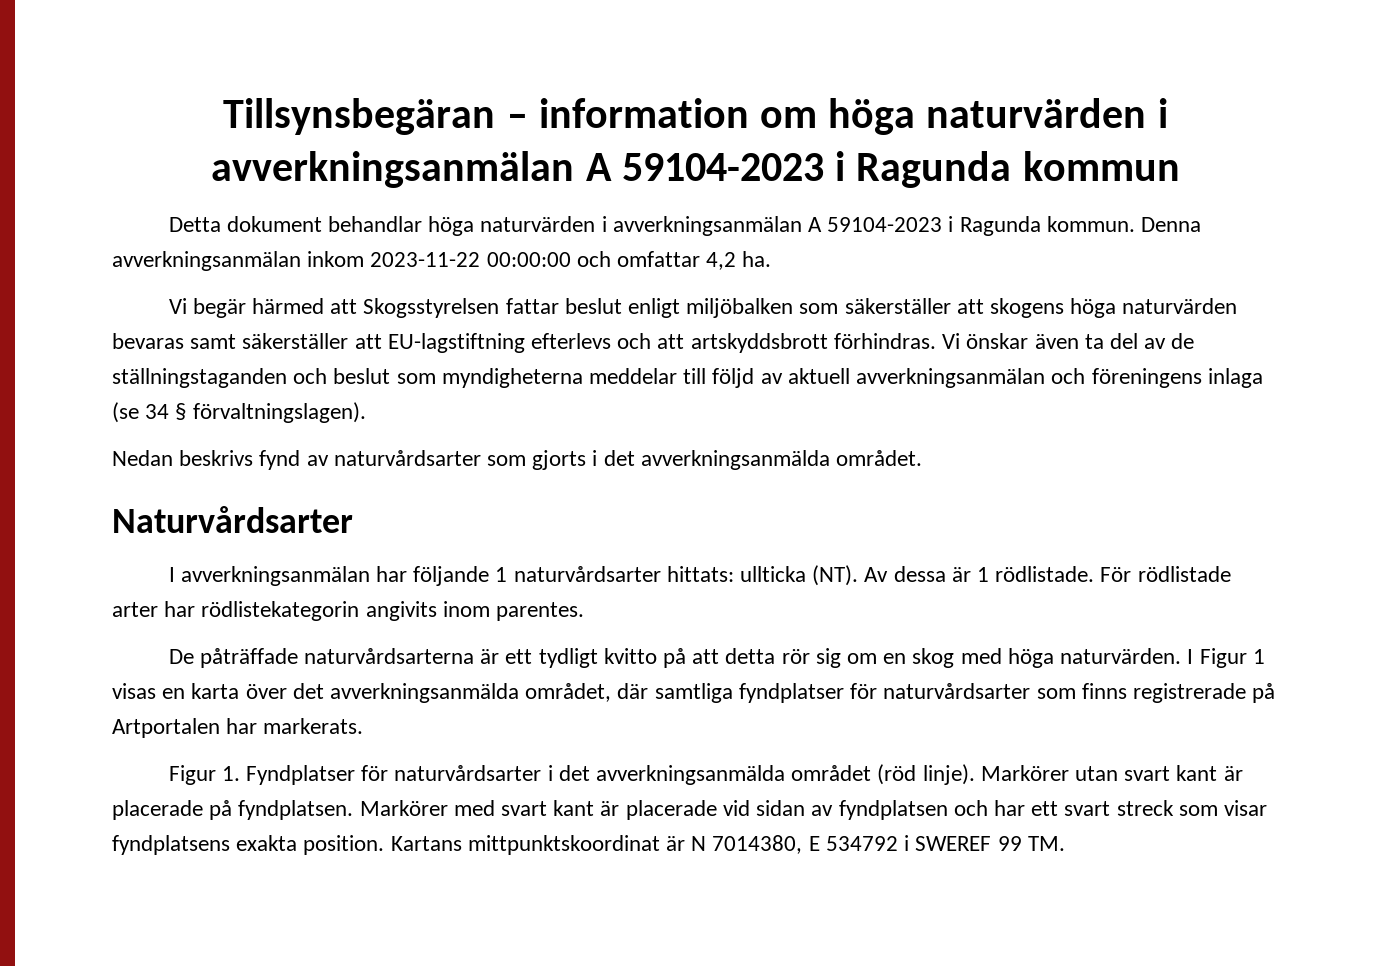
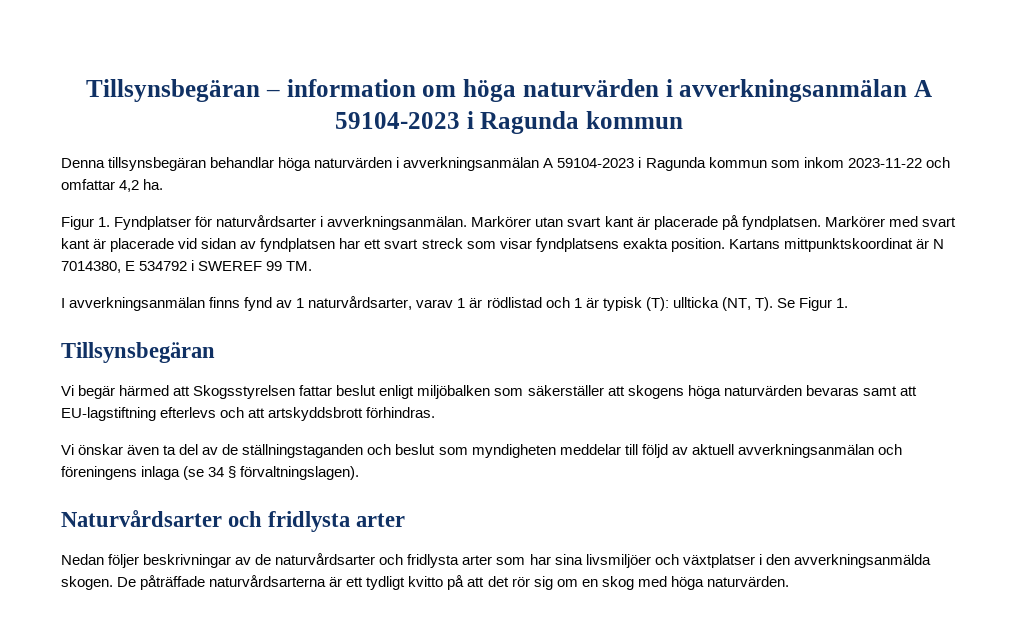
[168,216,322,232] Detta dokument -> [61,157,207,171] Denna tillsynsbegäran
[1046,216,1202,232] [112,251,301,271] kommun. Denna avverkningsanmälan -> [708,157,800,168] kommun som
[486,252,571,267] 00:00:00 -> (922, 163) none
[168,298,1238,318] [112,333,1195,353] [112,368,1263,388] [112,402,366,423] [112,450,923,470] [112,506,353,533] [168,565,1231,586] [112,601,585,621] [168,648,1265,668] [112,683,1276,703] [112,718,364,738] // Vi begär härmed att Skogsstyrelsen fattar beslut enligt miljöbalken som säkerställer att skogens höga naturvärden bevaras samt säkerställer att EU-lagstiftning efterlevs och att artskyddsbrott förhindras. Vi önskar även ta del av de ställningstaganden och beslut som myndigheterna meddelar till följd av aktuell avverkningsanmälan och föreningens inlaga (se 34 § förvaltningslagen). // Nedan beskrivs fynd av naturvårdsarter som gjorts i det avverkningsanmälda området. // Naturvårdsarter // I avverkningsanmälan har följande 1 naturvårdsarter hittats: ullticka (NT). Av dessa är 1 rödlistade. För rödlistade arter har rödlistekategorin angivits inom parentes. // De påträffade naturvårdsarterna är ett tydligt kvitto på att detta rör sig om en skog med höga naturvärden. I Figur 1 visas en karta över det avverkningsanmälda området, där samtliga fyndplatser för naturvårdsarter som finns registrerade på Artportalen har markerats. -> (164, 184) none
[558,764,975,785] det avverkningsanmälda området (röd linje). -> [327,216,468,230] avverkningsanmälan.
[953,800,988,816] och -> (336, 245) none
(1065, 843) none -> [61,296,849,311] [61,342,215,363] [61,385,917,399] [61,407,436,421] [61,444,902,458] [61,466,360,480] [61,510,406,532] [61,553,931,568] [61,575,789,590] // I avverkningsanmälan finns fynd av 1 naturvårdsarter, varav 1 är rödlistad och 1 är typisk (T): ullticka (NT, T). Se Figur 1. // Tillsynsbegäran // Vi begär härmed att Skogsstyrelsen fattar beslut enligt miljöbalken som säkerställer att skogens höga naturvärden bevaras samt att EU-lagstiftning efterlevs och att artskyddsbrott förhindras. // Vi önskar även ta del av de ställningstaganden och beslut som myndigheten meddelar till följd av aktuell avverkningsanmälan och föreningens inlaga (se 34 § förvaltningslagen). // Naturvårdsarter och fridlysta arter // Nedan följer beskrivningar av de naturvårdsarter och fridlysta arter som har sina livsmiljöer och växtplatser i den avverkningsanmälda skogen. De påträffade naturvårdsarterna är ett tydligt kvitto på att det rör sig om en skog med höga naturvärden.

